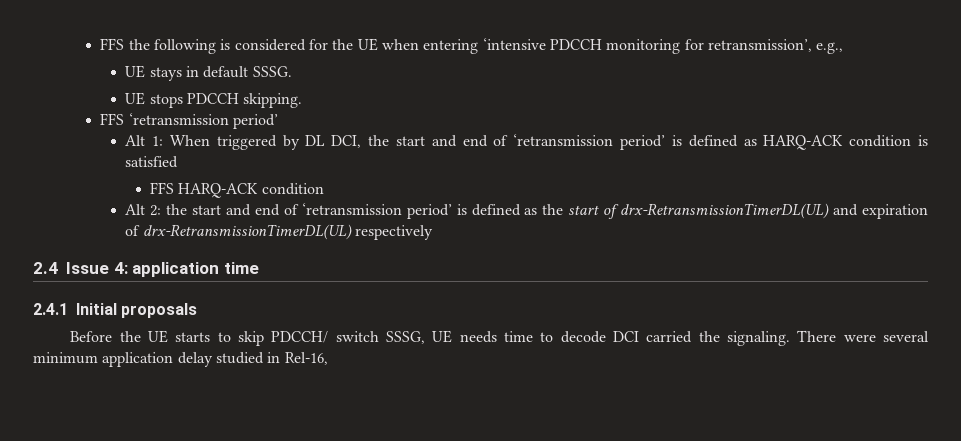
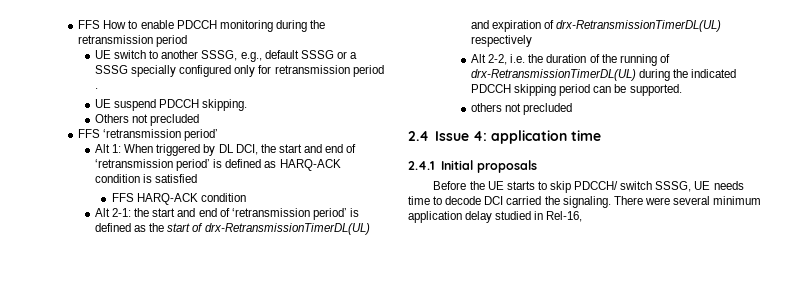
[100,38,844,54] [125,65,292,81] [125,92,183,108] FFS the following is considered for the UE when entering ‘intensive PDCCH monitoring for retransmission’, e.g., // UE stays in default SSSG. // UE stops -> [78,20,325,32] [78,35,188,47] [94,50,357,62] [94,65,384,77] [94,88,98,89] [94,99,157,111] FFS How to enable PDCCH monitoring during the retransmission period // UE switch to another SSSG, e.g., default SSSG or a SSSG specially configured only for retransmission period . // UE suspend
(303, 100) none -> [94,114,200,126] // Others not precluded
[150,205,162,216] 2: -> [112,208,132,217] 2-1:
(433, 232) none -> [470,54,670,66] [470,69,737,81] [470,84,682,96] [470,103,573,115] // Alt 2-2, i.e. the duration of the running of drx-RetransmissionTimerDL(UL) during the indicated PDCCH skipping period can be supported. // others not precluded

